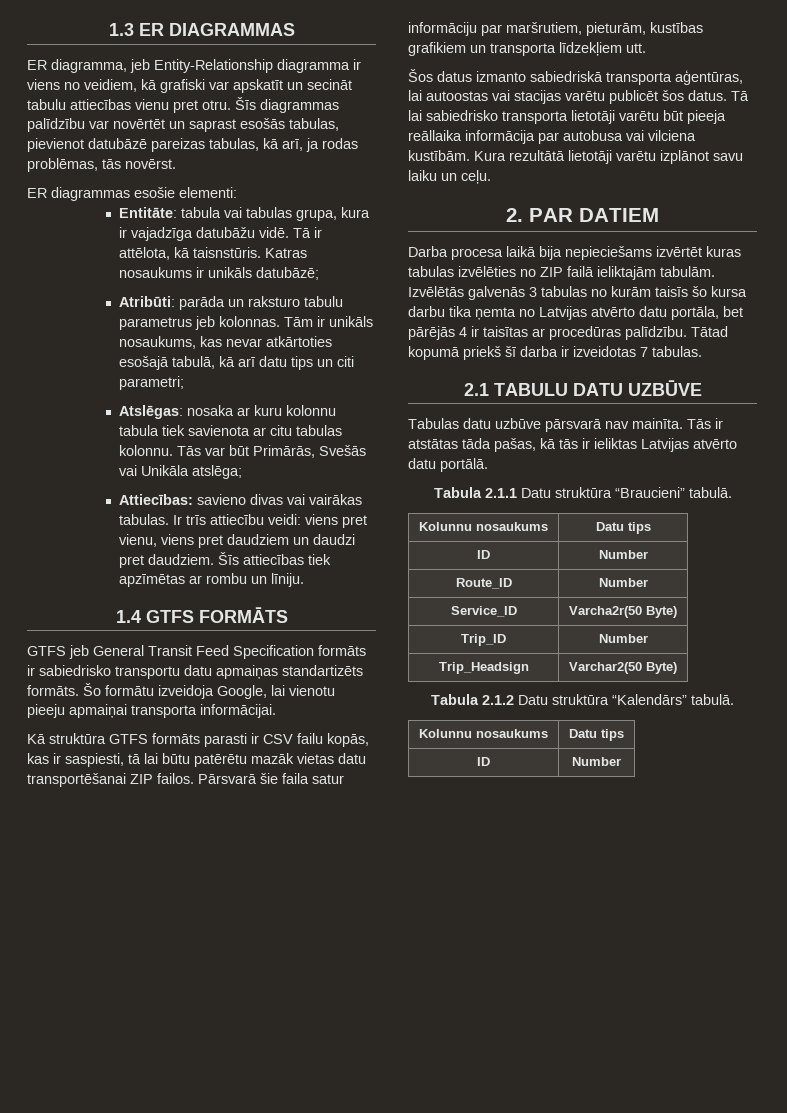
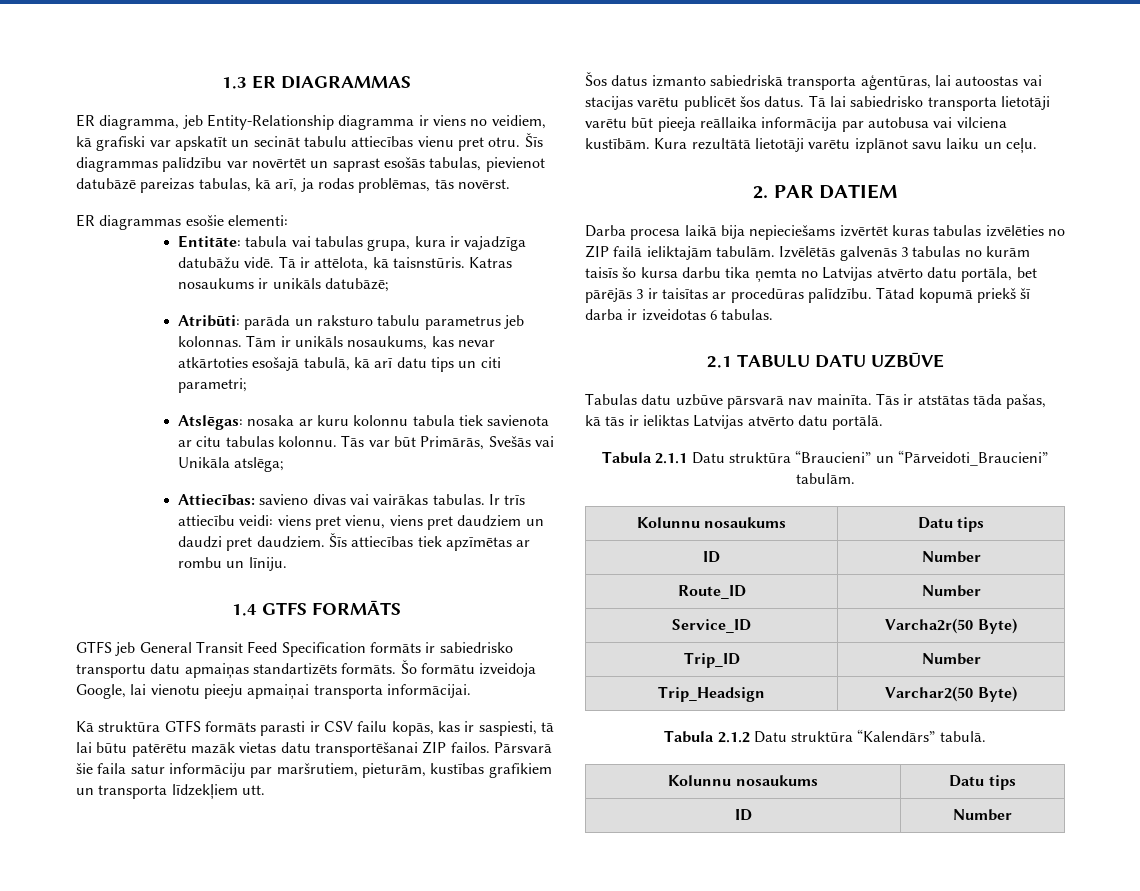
[459,327,467,337] 4 -> [636,289,644,299] 3
[640,347,648,357] 7 -> [709,310,717,320] 6
[688,487,732,498] tabulā. -> [875,450,1048,466] [795,473,855,484] un “Pārveidoti_Braucieni” tabulām.

